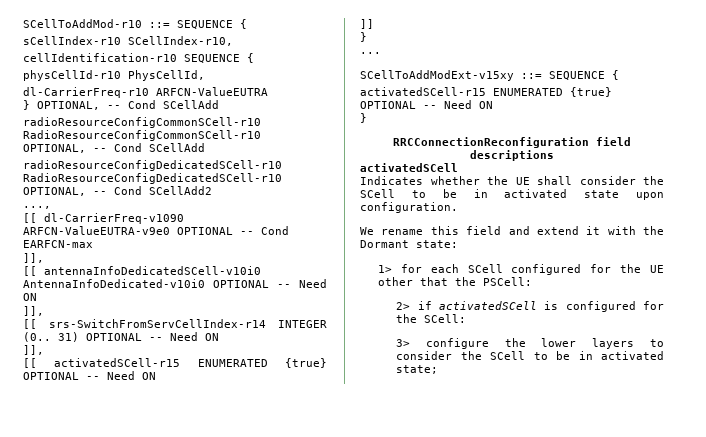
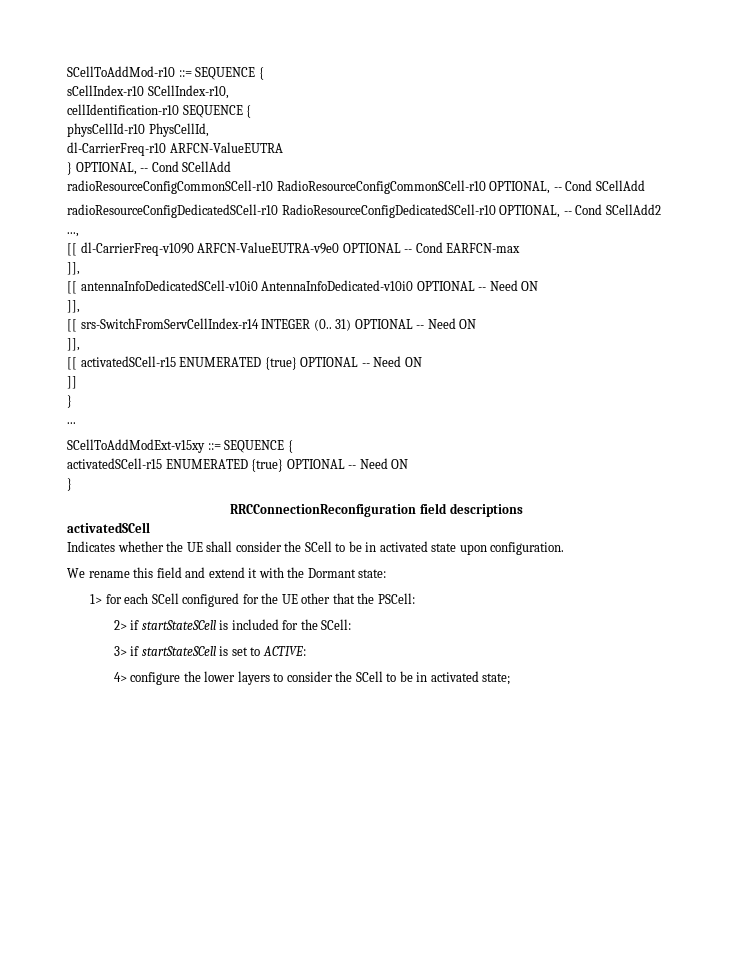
[438,301,636,312] activatedSCell is configured -> [141,619,279,630] startStateSCell is included
(411, 343) none -> [130,646,306,656] [113,672,127,682] if startStateSCell is set to ACTIVE: // 4>

